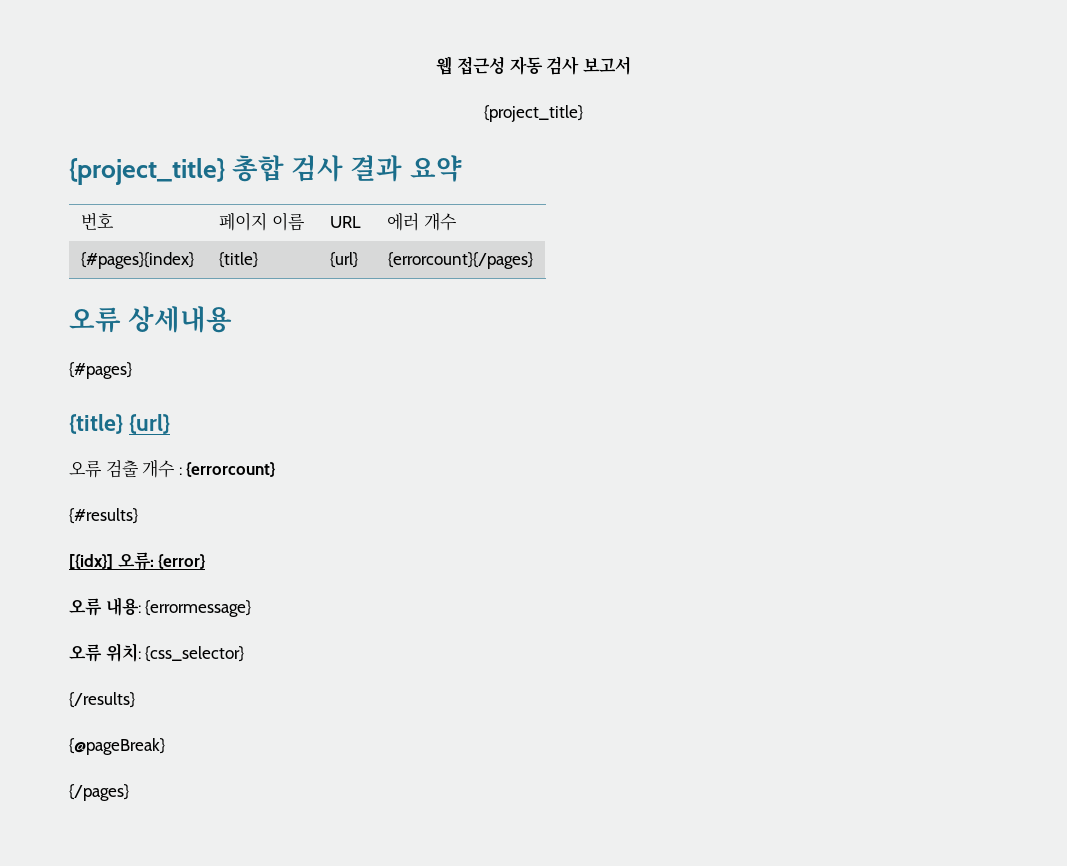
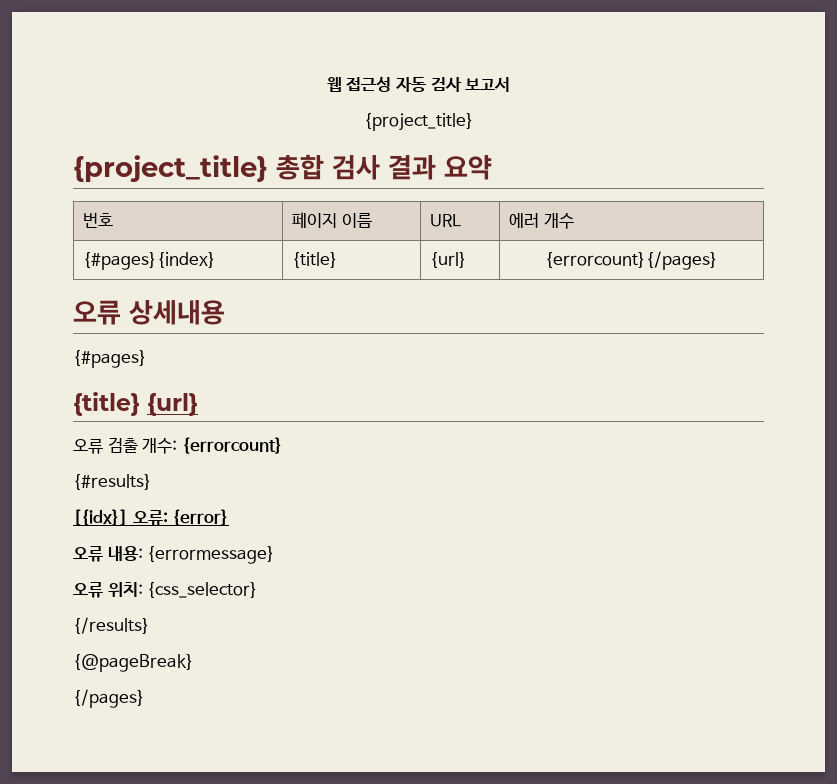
[142,459,182,478] 개수 : -> [142,438,178,454] 개수:

